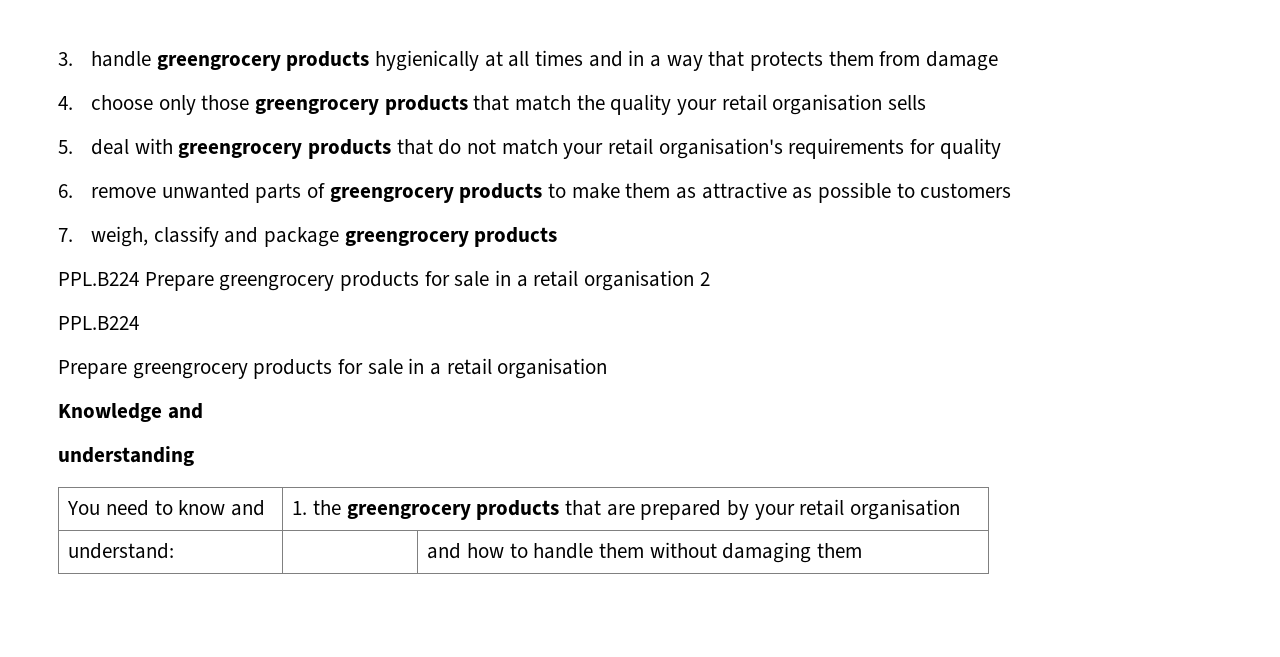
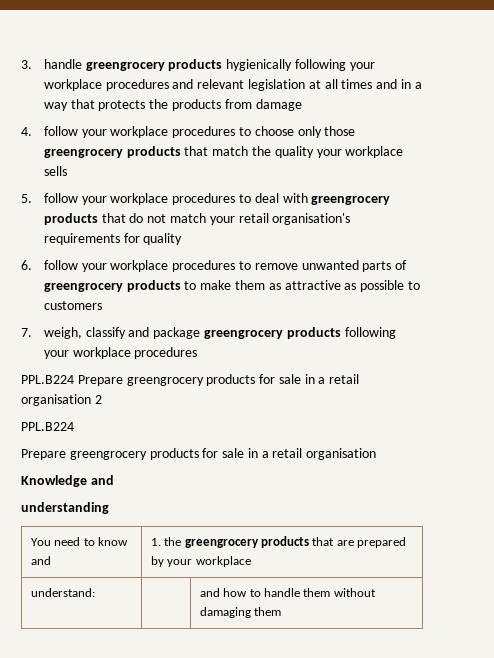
(479, 60) none -> [295,59,375,71] [43,79,306,91] following your workplace procedures and relevant legislation
[828,51,874,66] them -> [149,99,222,111] the products
(73, 103) none -> [43,126,252,138] follow your workplace procedures to
[721,94,883,115] retail organisation -> [345,146,404,158] workplace
(73, 147) none -> [43,193,252,205] follow your workplace procedures to
(73, 191) none -> [43,260,252,272] follow your workplace procedures to
(558, 237) none -> [344,327,396,339] [43,347,198,359] following your workplace procedures
[799,499,960,520] retail organisation -> [195,556,251,567] workplace

